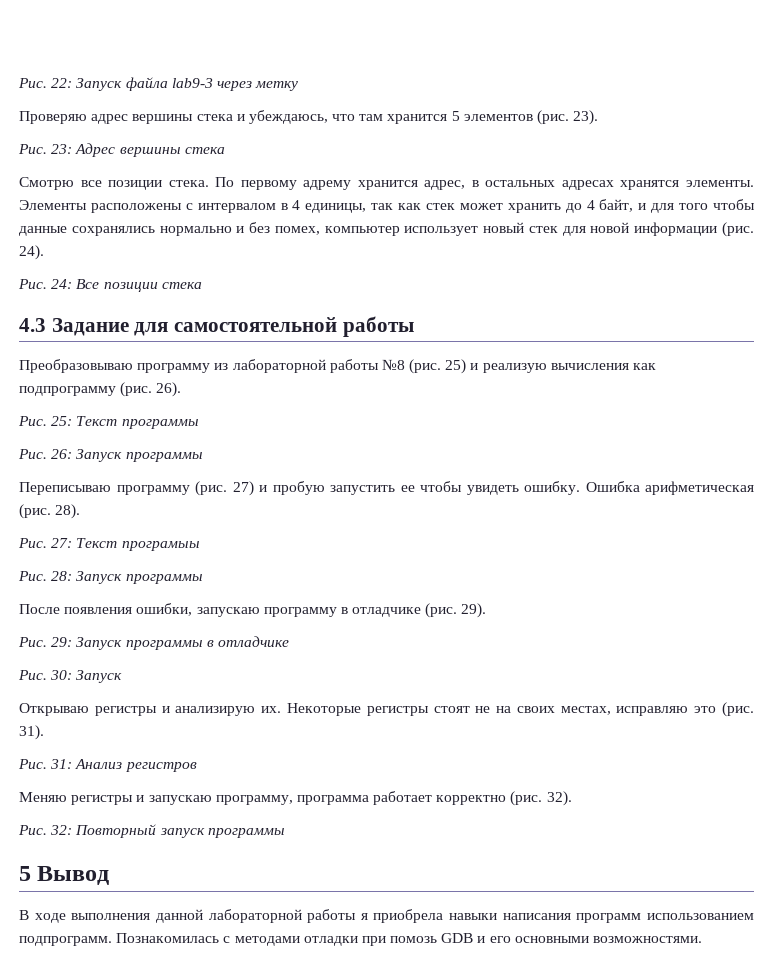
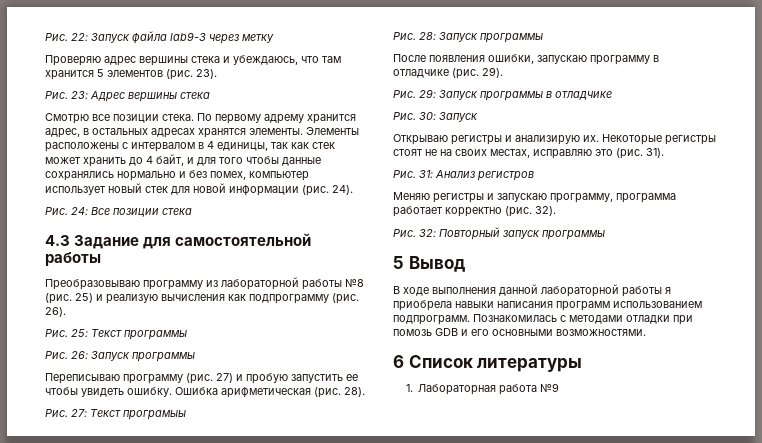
(703, 939) none -> [393,355,583,372] [405,383,560,395] // 6 Список литературы // 1. Лабораторная работа №9

